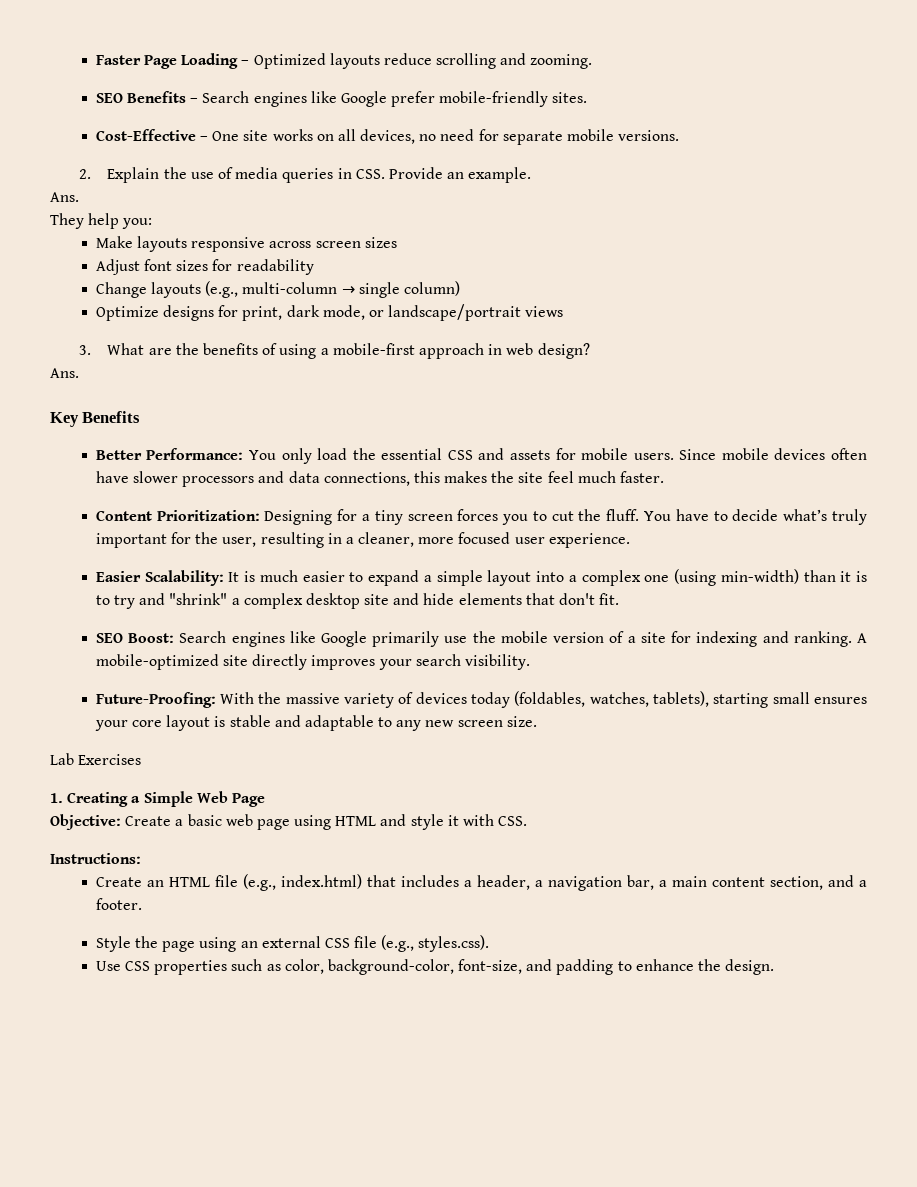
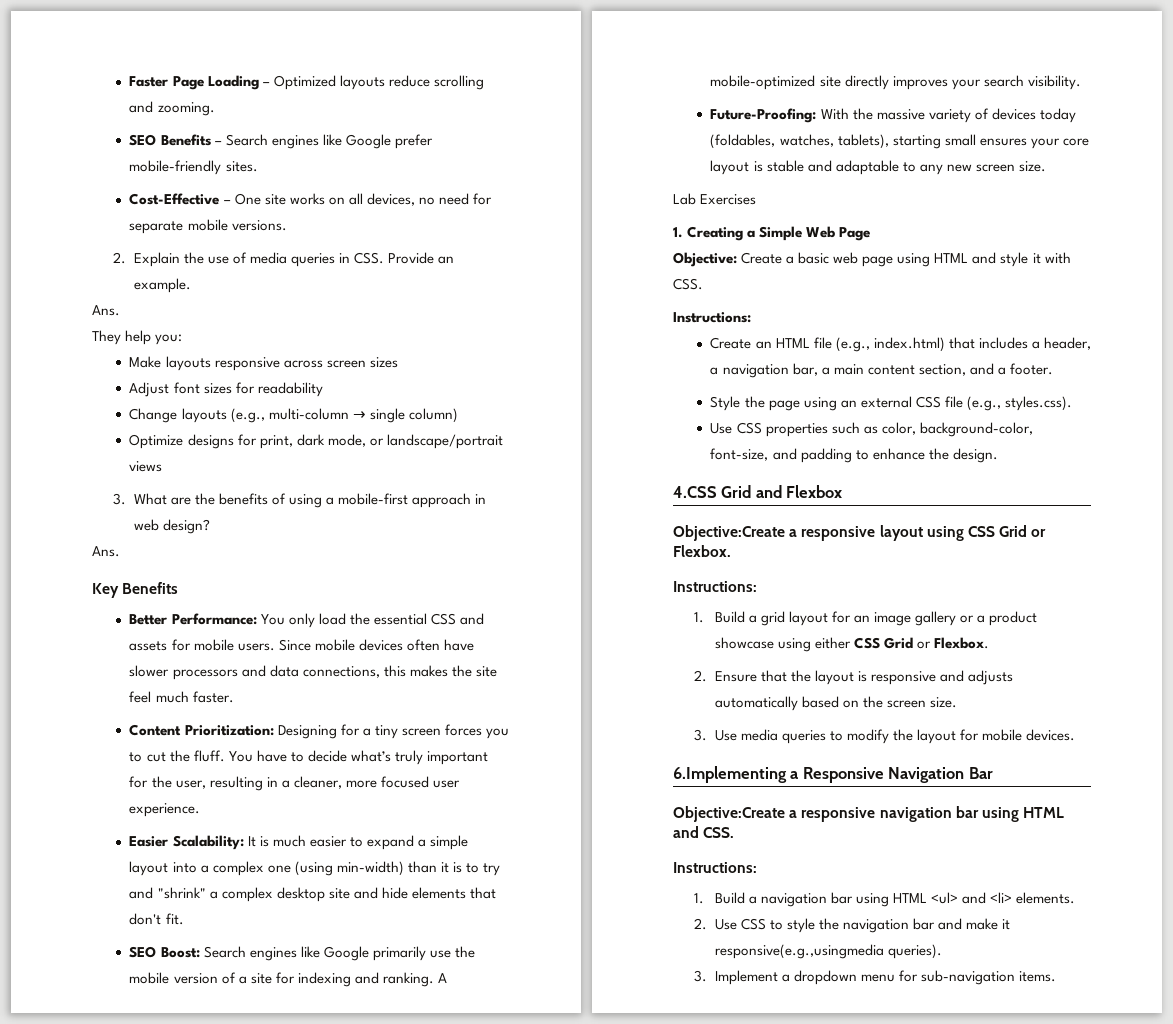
(775, 967) none -> [673,485,843,498] [673,525,1047,541] [673,545,731,557] [673,581,757,592] [693,611,1038,626] [714,637,990,652] [693,670,1014,685] [714,696,958,711] [693,729,1076,744] [673,766,993,783] [673,806,1065,822] [673,826,735,838] [673,862,757,873] [693,892,1076,907] [693,918,1011,933] [714,944,942,959] [693,970,1057,985] // 4.CSS Grid and Flexbox // Objective:Create a responsive layout using CSS Grid or Flexbox. // Instructions: // 1. Build a grid layout for an image gallery or a product showcase using either CSS Grid or Flexbox. // 2. Ensure that the layout is responsive and adjusts automatically based on the screen size. // 3. Use media queries to modify the layout for mobile devices. // 6.Implementing a Responsive Navigation Bar // Objective:Create a responsive navigation bar using HTML and CSS. // Instructions: // 1. Build a navigation bar using HTML <ul> and <li> elements. // 2. Use CSS to style the navigation bar and make it responsive(e.g.,usingmedia queries). // 3. Implement a dropdown menu for sub-navigation items.

